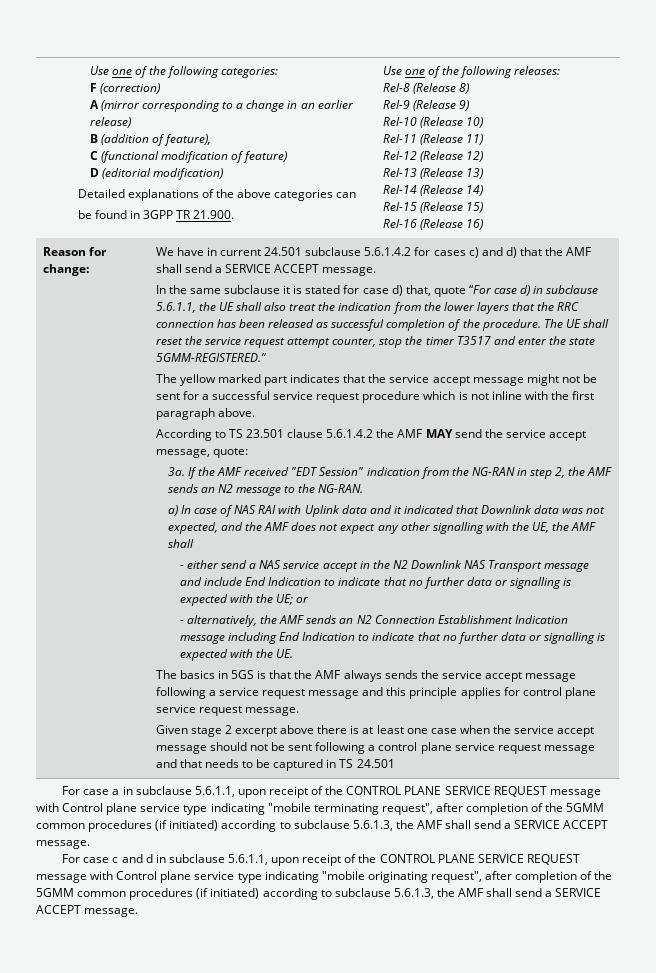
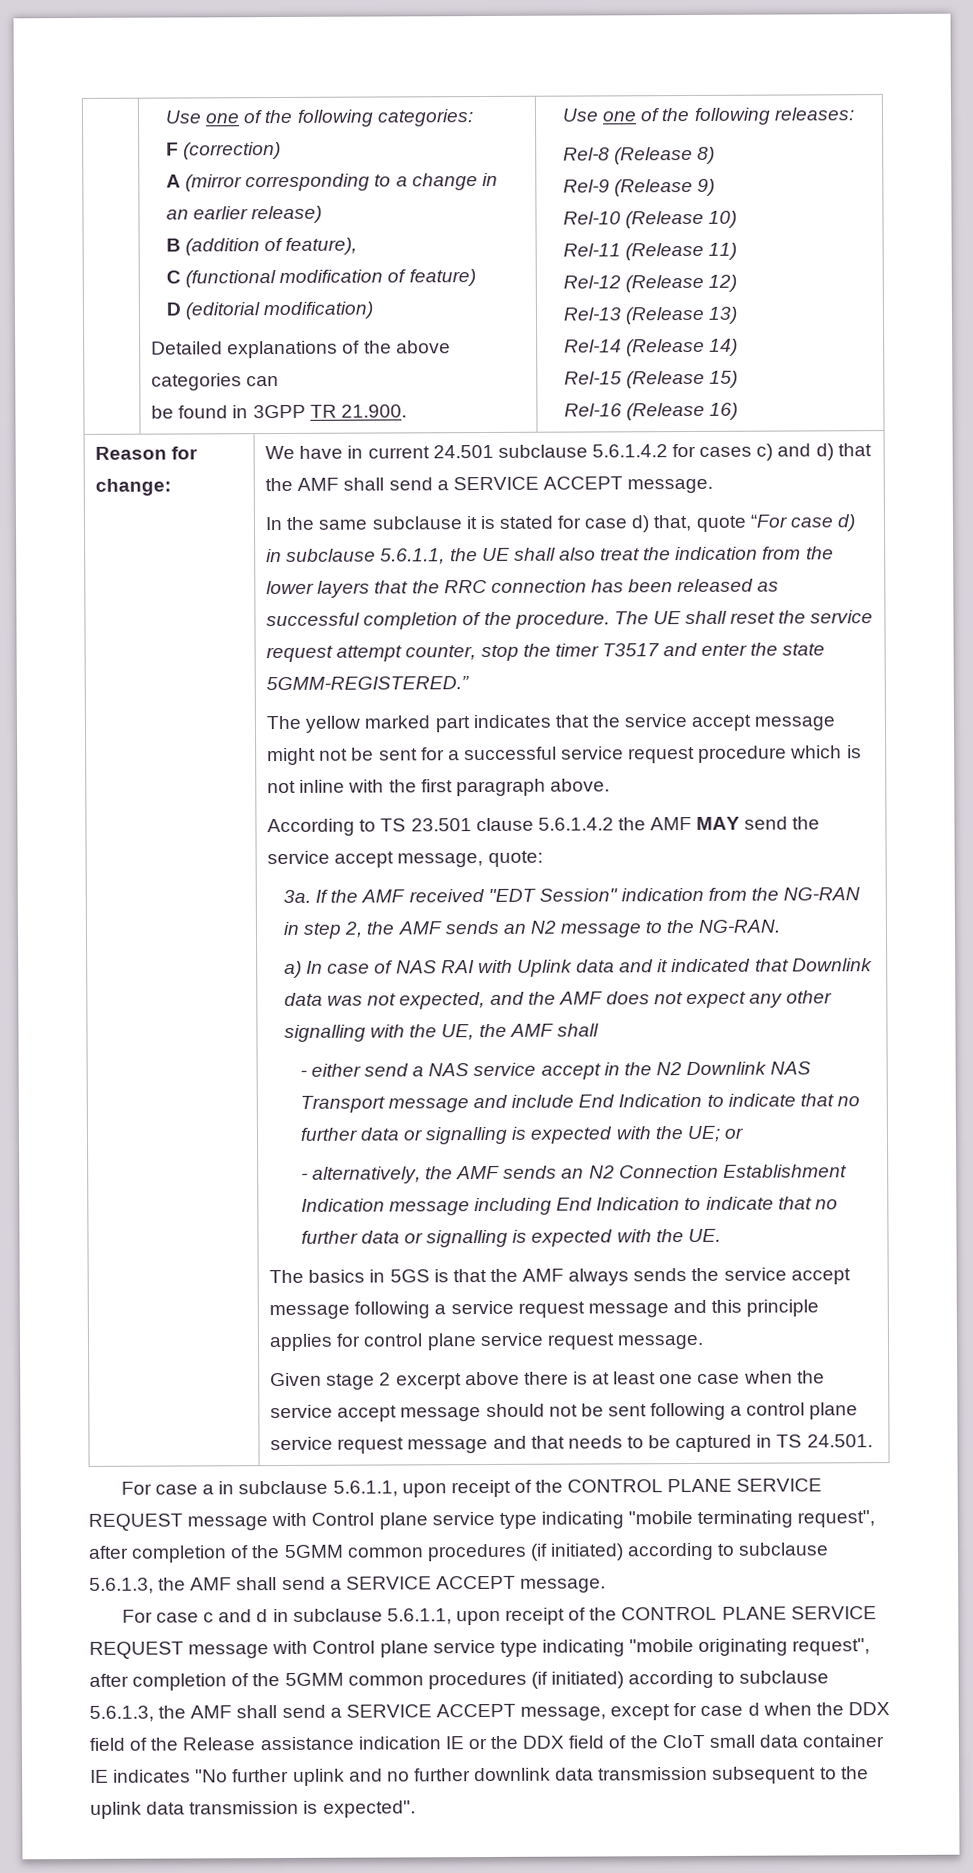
[356,759,395,768] 24.501 -> [806,1434,873,1448] 24.501.
[84,908,139,917] message. -> [520,1702,890,1721] [89,1734,885,1751] [90,1766,869,1786] [90,1800,416,1819] message, except for case d when the DDX field of the Release assistance indication IE or the DDX field of the CIoT small data container IE indicates "No further uplink and no further downlink data transmission subsequent to the uplink data transmission is expected".

